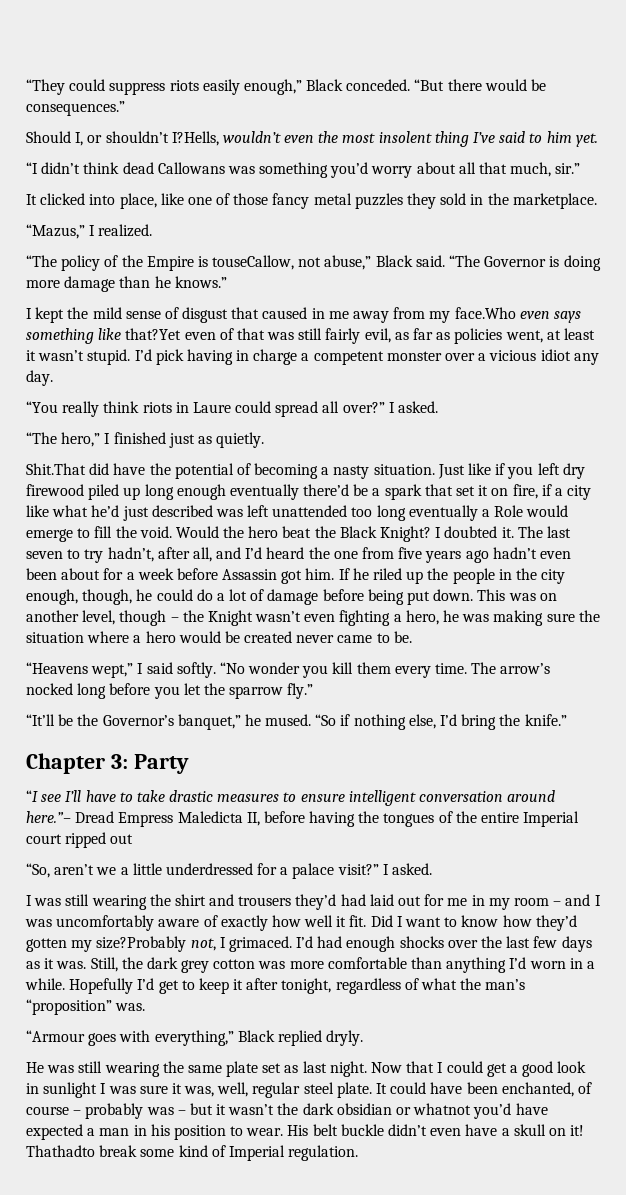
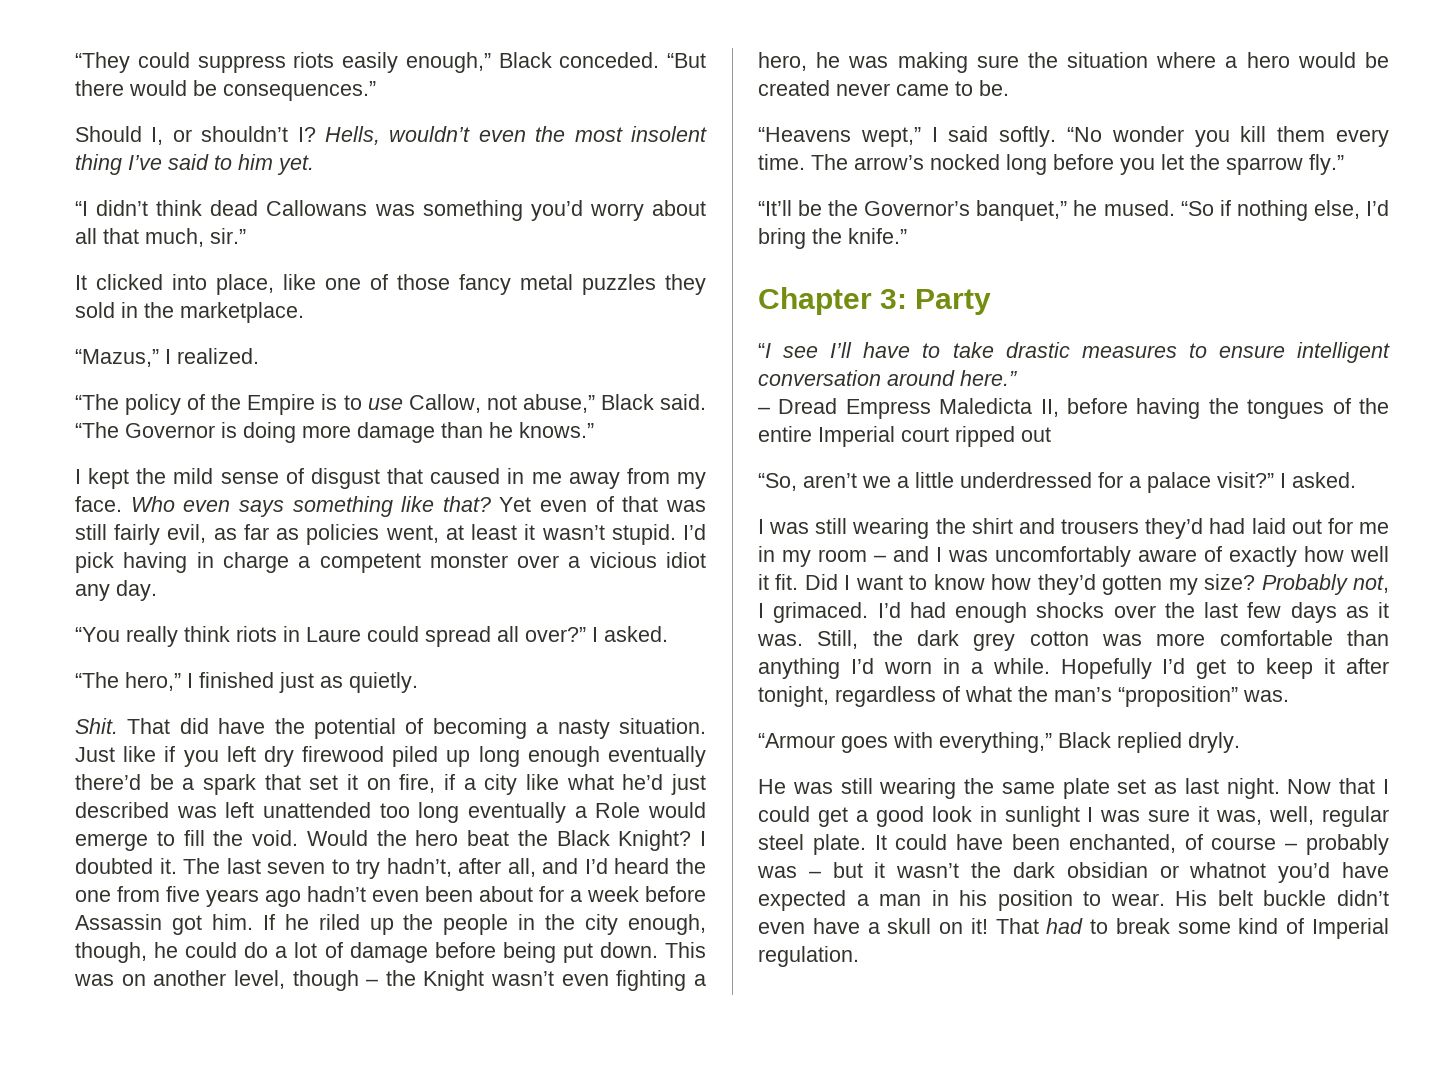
[171,131,219,146] I?Hells, -> [297,126,380,145] I? Hells,
[212,255,295,270] touseCallow, -> [343,394,481,413] to use Callow,
[454,307,516,319] face.Who -> [75,496,175,512] face. Who
[125,328,182,340] that?Yet -> [442,496,532,512] that? Yet
[26,463,86,475] Shit.That -> [75,718,171,734] Shit. That
[26,811,71,823] here.”– -> [960,370,1017,386] [758,407,770,414] here.” // –
[96,936,187,952] size?Probably -> [1204,574,1348,595] size? Probably
[26,1145,95,1157] Thathadto -> [995,918,1109,934] That had to

